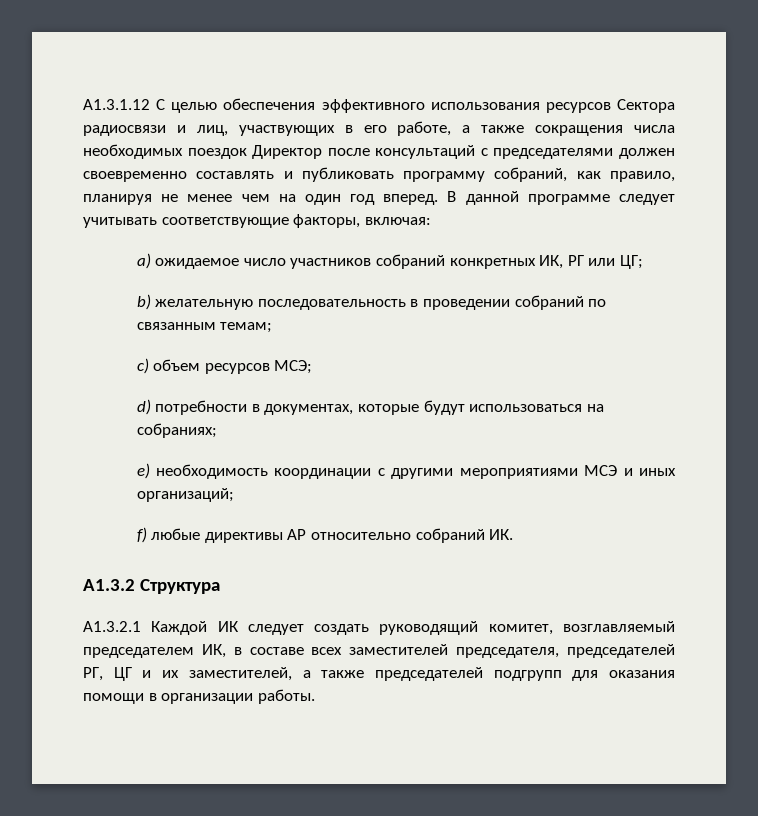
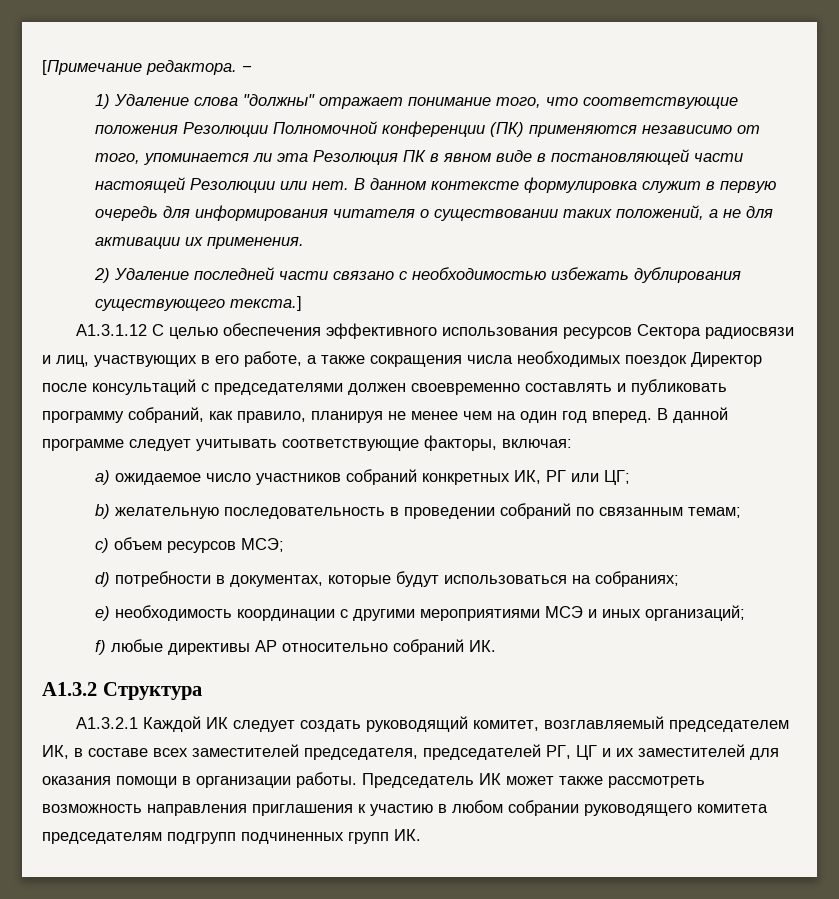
(83, 104) none -> [42,60,252,75] [94,94,738,109] [94,121,760,137] [94,149,743,165] [94,177,776,193] [94,205,773,221] [94,237,304,249] [93,267,741,283] [94,296,302,311] [Примечание редактора. − // 1) Удаление слова "должны" отражает понимание того, что соответствующие положения Резолюции Полномочной конференции (ПК) применяются независимо от того, упоминается ли эта Резолюция ПК в явном виде в постановляющей части настоящей Резолюции или нет. В данном контексте формулировка служит в первую очередь для информирования читателя о существовании таких положений, а не для активации их применения. // 2) Удаление последней части связано с необходимостью избежать дублирования существующего текста.] //
[188,667,562,681] заместителей, а также председателей подгрупп -> [638,744,745,757] заместителей
(315, 696) none -> [362,773,705,788] [42,800,768,816] [42,829,421,844] Председатель ИК может также рассмотреть возможность направления приглашения к участию в любом собрании руководящего комитета председателям подгрупп подчиненных групп ИК.

